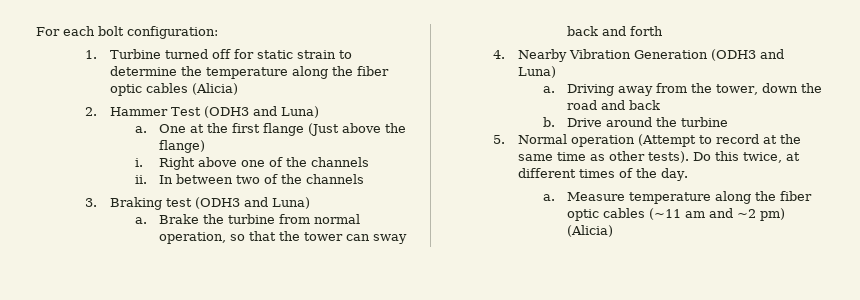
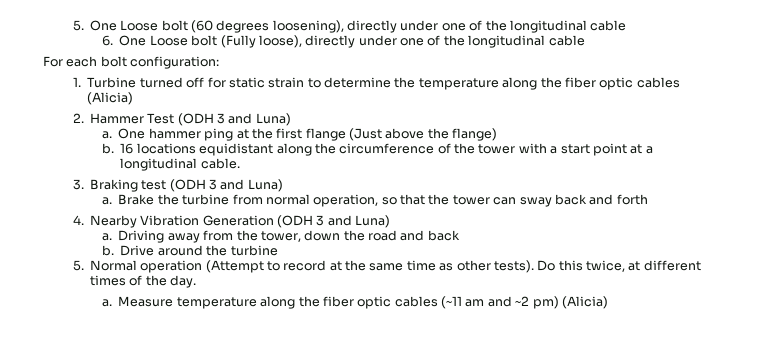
(36, 31) none -> [72,20,627,33] [102,35,585,48] 5. One Loose bolt (60 degrees loosening), directly under one of the longitudinal cable // 6. One Loose bolt (Fully loose), directly under one of the longitudinal cable //
[204,106,250,118] (ODH3 -> [177,113,225,126] (ODH 3
(187, 128) none -> [148,128,234,141] hammer ping
[134,157,370,170] [134,174,365,184] i. Right above one of the channels // ii. In between two of the channels -> [102,143,653,156] [120,158,240,171] b. 16 locations equidistant along the circumference of the tower with a start point at a longitudinal cable.
[195,197,241,209] (ODH3 -> [169,179,217,192] (ODH 3
[711,49,757,61] (ODH3 -> [276,215,325,228] (ODH 3

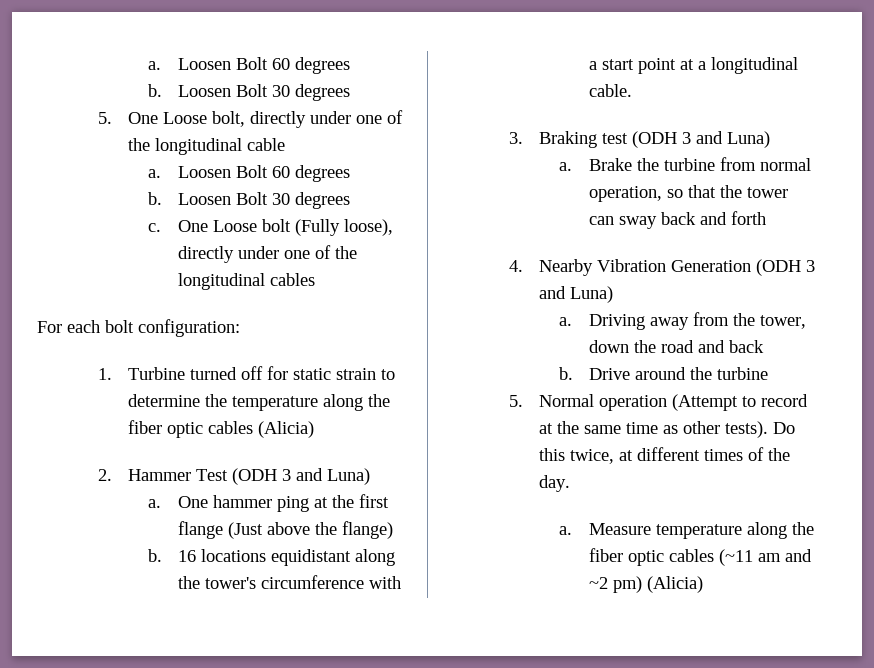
[72,20,627,33] [102,35,114,46] 5. One Loose bolt (60 degrees loosening), directly under one of the longitudinal cable // 6. -> [147,57,351,74] [147,84,351,101] [97,110,404,128] [128,138,286,155] [147,165,351,182] [147,192,351,209] [147,223,161,232] a. Loosen Bolt 60 degrees // b. Loosen Bolt 30 degrees // 5. One Loose bolt, directly under one of the longitudinal cable // a. Loosen Bolt 60 degrees // b. Loosen Bolt 30 degrees // c.
[548,35,585,46] cable -> [270,273,316,286] cables
[339,143,516,154] circumference of the tower -> [205,575,365,589] tower's circumference

